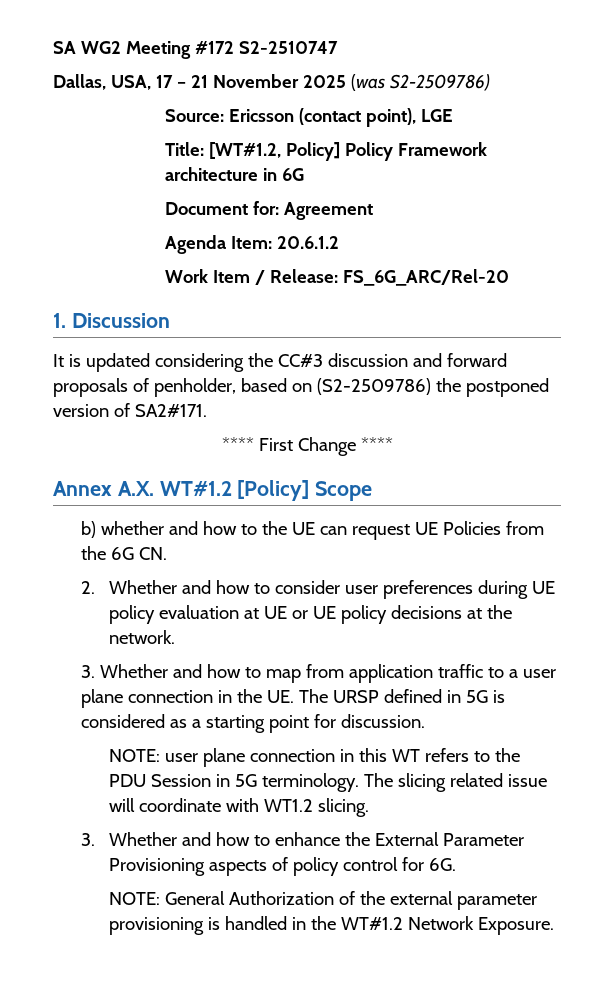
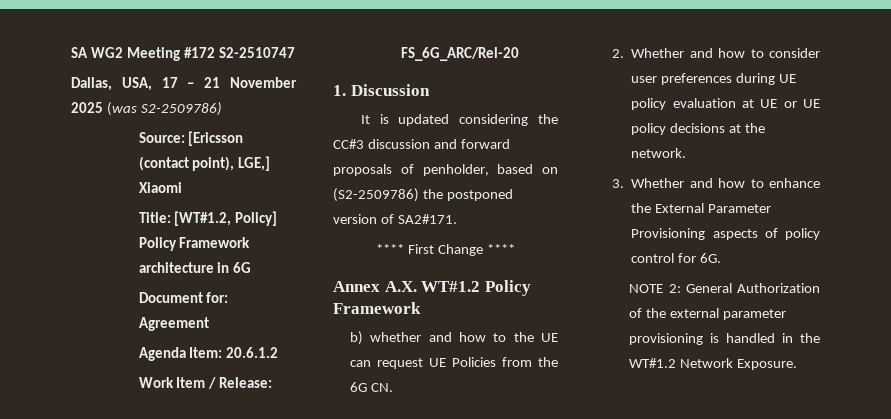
[228,109,294,122] Ericsson -> [188,131,244,146] [Ericsson
[420,109,453,122] LGE -> [238,156,271,171] [138,182,182,193] LGE,] Xiaomi
[237,480,373,501] [Policy] Scope -> [484,280,531,296] [333,302,421,314] Policy Framework
[80,664,556,683] [80,689,505,708] [80,714,425,733] [108,748,520,767] [108,773,547,792] [108,798,369,817] // 3. Whether and how to map from application traffic to a user plane connection in the UE. The URSP defined in 5G is considered as a starting point for discussion. // NOTE: user plane connection in this WT refers to the PDU Session in 5G terminology. The slicing related issue will coordinate with WT1.2 slicing. -> (687, 153) none
[108,892,160,905] NOTE: -> [629,284,681,293] NOTE 2:

